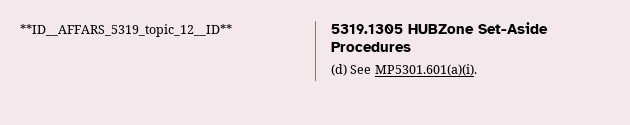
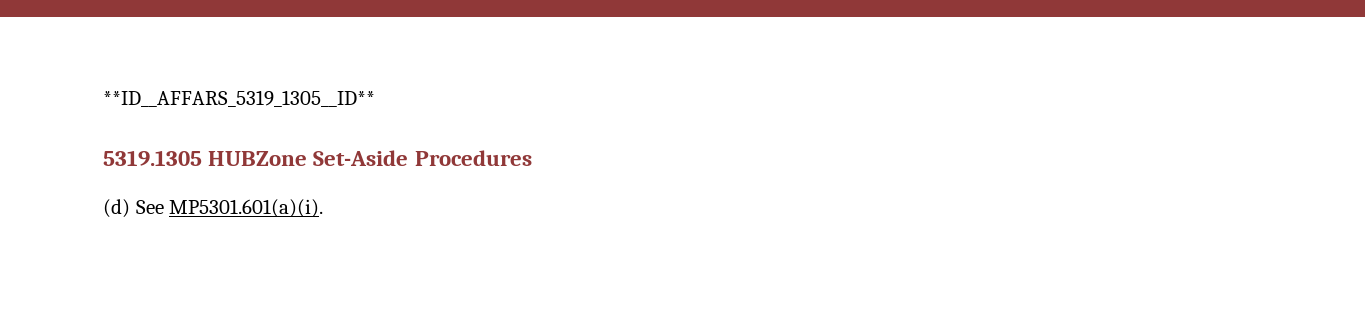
[20,24,232,37] **ID__AFFARS_5319_topic_12__ID** -> [103,90,375,107] **ID__AFFARS_5319_1305__ID**

